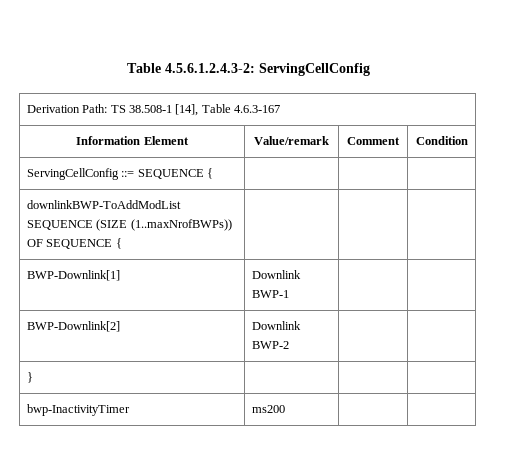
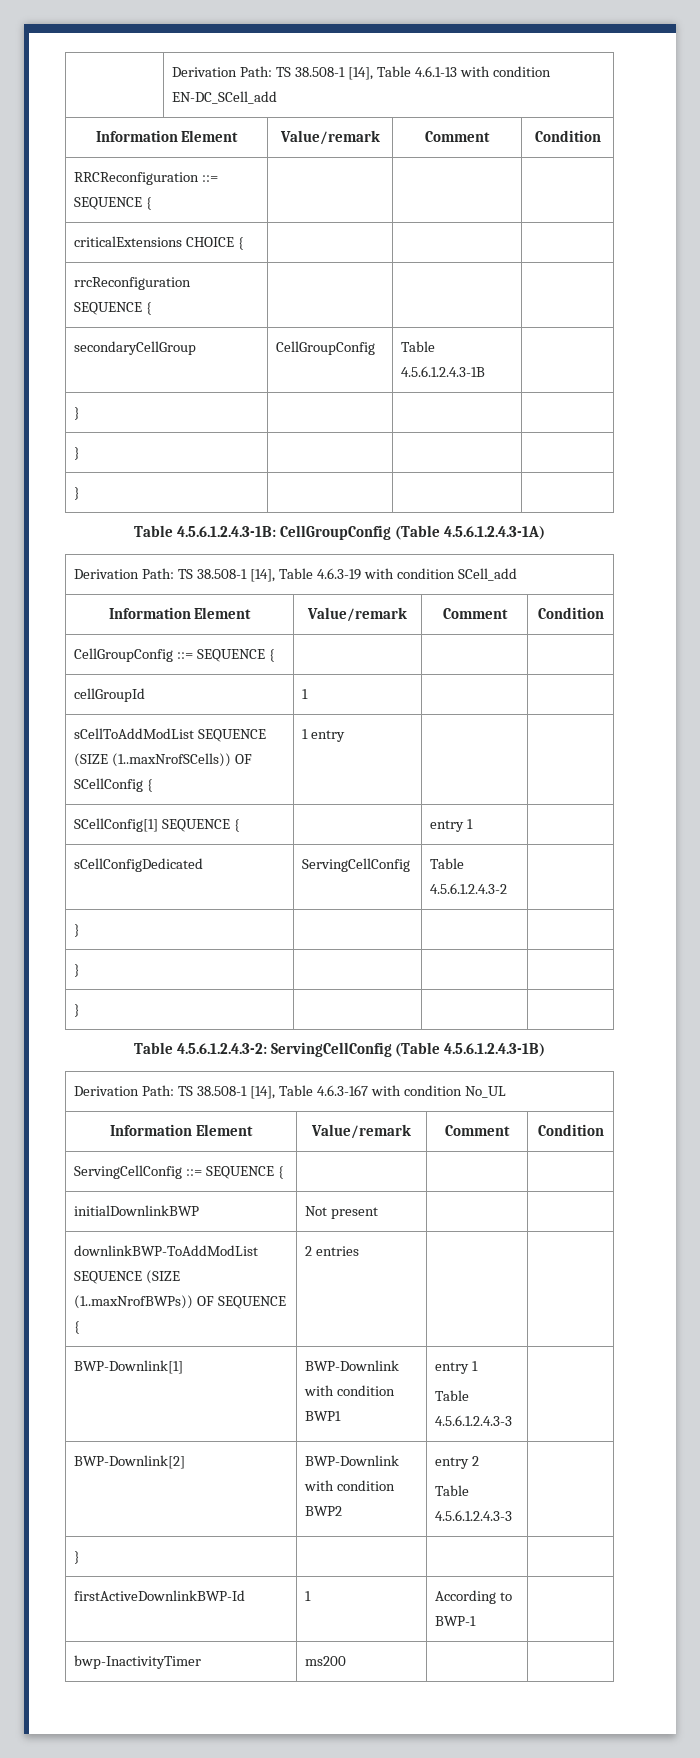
(126, 68) none -> [172,66,551,80] [172,91,278,104] [95,130,239,142] [279,130,380,145] [425,131,490,142] [534,130,601,142] [74,172,219,185] [74,197,153,210] [74,236,245,250] [74,277,192,290] [74,302,153,315] [74,341,197,355] [276,341,376,355] [401,341,436,352] [401,366,486,377] [74,407,81,420] [74,447,81,460] [74,487,81,500] [134,525,545,540] [74,568,517,582] [108,607,252,619] [307,607,407,622] [442,608,508,619] [537,607,604,619] [74,648,276,662] [74,688,146,702] [302,689,309,699] [74,728,267,742] [74,753,253,767] [74,778,154,792] [302,729,346,742] [74,818,241,832] [430,819,474,832] [74,858,204,872] [302,858,411,872] [430,858,465,869] [430,883,508,894] [74,924,81,937] [74,964,81,977] [74,1004,81,1017] | Derivation Path: TS 38.508-1 [14], Table 4.6.1-13 with condition EN-DC_SCell_add // Information Element | Value/remark | Comment | Condition // RRCReconfiguration ::= SEQUENCE { | | | // criticalExtensions CHOICE { | | | // rrcReconfiguration SEQUENCE { | | | // secondaryCellGroup | CellGroupConfig | Table 4.5.6.1.2.4.3-1B | // } | | | // } | | | // } | | | // Table 4.5.6.1.2.4.3-1B: CellGroupConfig (Table 4.5.6.1.2.4.3-1A) // Derivation Path: TS 38.508-1 [14], Table 4.6.3-19 with condition SCell_add // Information Element | Value/remark | Comment | Condition // CellGroupConfig ::= SEQUENCE { | | | // cellGroupId | 1 | | // sCellToAddModList SEQUENCE (SIZE (1..maxNrofSCells)) OF SCellConfig { | 1 entry | | // SCellConfig[1] SEQUENCE { | | entry 1 | // sCellConfigDedicated | ServingCellConfig | Table 4.5.6.1.2.4.3-2 | // } | | | // } | | | // } | | | //
(370, 69) none -> [395,1042,546,1057] (Table 4.5.6.1.2.4.3-1B)
(281, 109) none -> [370,1085,506,1098] with condition No_UL
(213, 173) none -> [74,1205,200,1216] [305,1206,379,1219] // initialDownlinkBWP | Not present | |
(122, 243) none -> [305,1246,360,1256] 2 entries
[251,270,301,279] [251,290,289,298] [26,321,120,332] [251,321,301,330] [251,341,289,349] [26,372,33,383] Downlink BWP-1 | | // BWP-Downlink[2] | Downlink BWP-2 | | // } | | -> [305,1360,400,1371] [304,1385,396,1396] [305,1411,342,1421] [435,1361,479,1374] [435,1390,470,1401] [435,1415,513,1426] [74,1455,186,1469] [305,1455,400,1466] [304,1480,396,1491] [305,1506,343,1516] [435,1456,480,1469] [435,1485,470,1496] [435,1510,513,1521] [74,1551,81,1564] [74,1590,246,1601] [305,1591,312,1601] [435,1590,513,1604] [435,1616,477,1626] BWP-Downlink with condition BWP1 | entry 1 // Table 4.5.6.1.2.4.3-3 | // BWP-Downlink[2] | BWP-Downlink with condition BWP2 | entry 2 // Table 4.5.6.1.2.4.3-3 | // } | | | // firstActiveDownlinkBWP-Id | 1 | According to BWP-1

